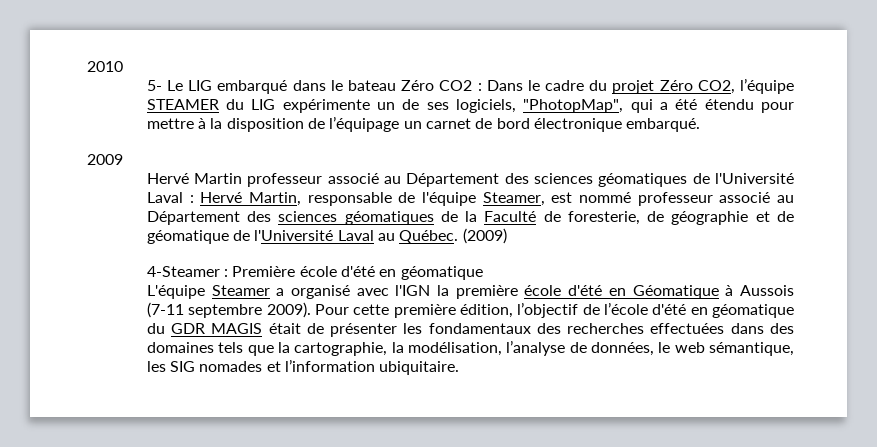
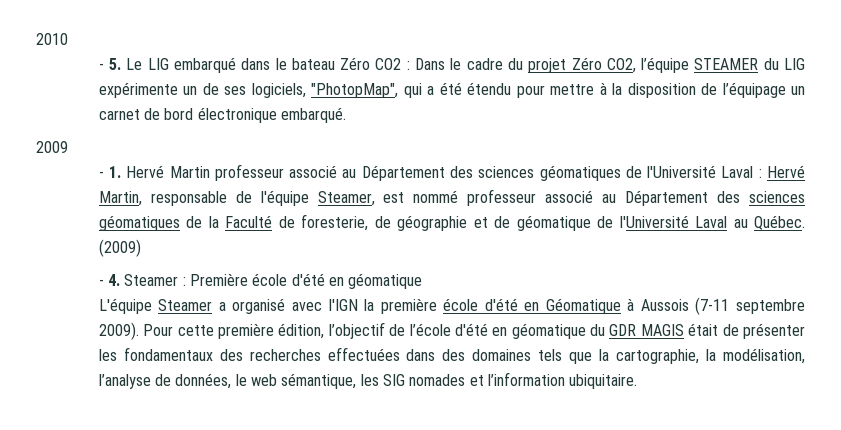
[146,80,162,91] 5- -> [98,58,122,70] - 5.
(123, 159) none -> [98,166,122,178] - 1.
[146,266,220,277] 4-Steamer -> [98,274,179,286] - 4. Steamer

